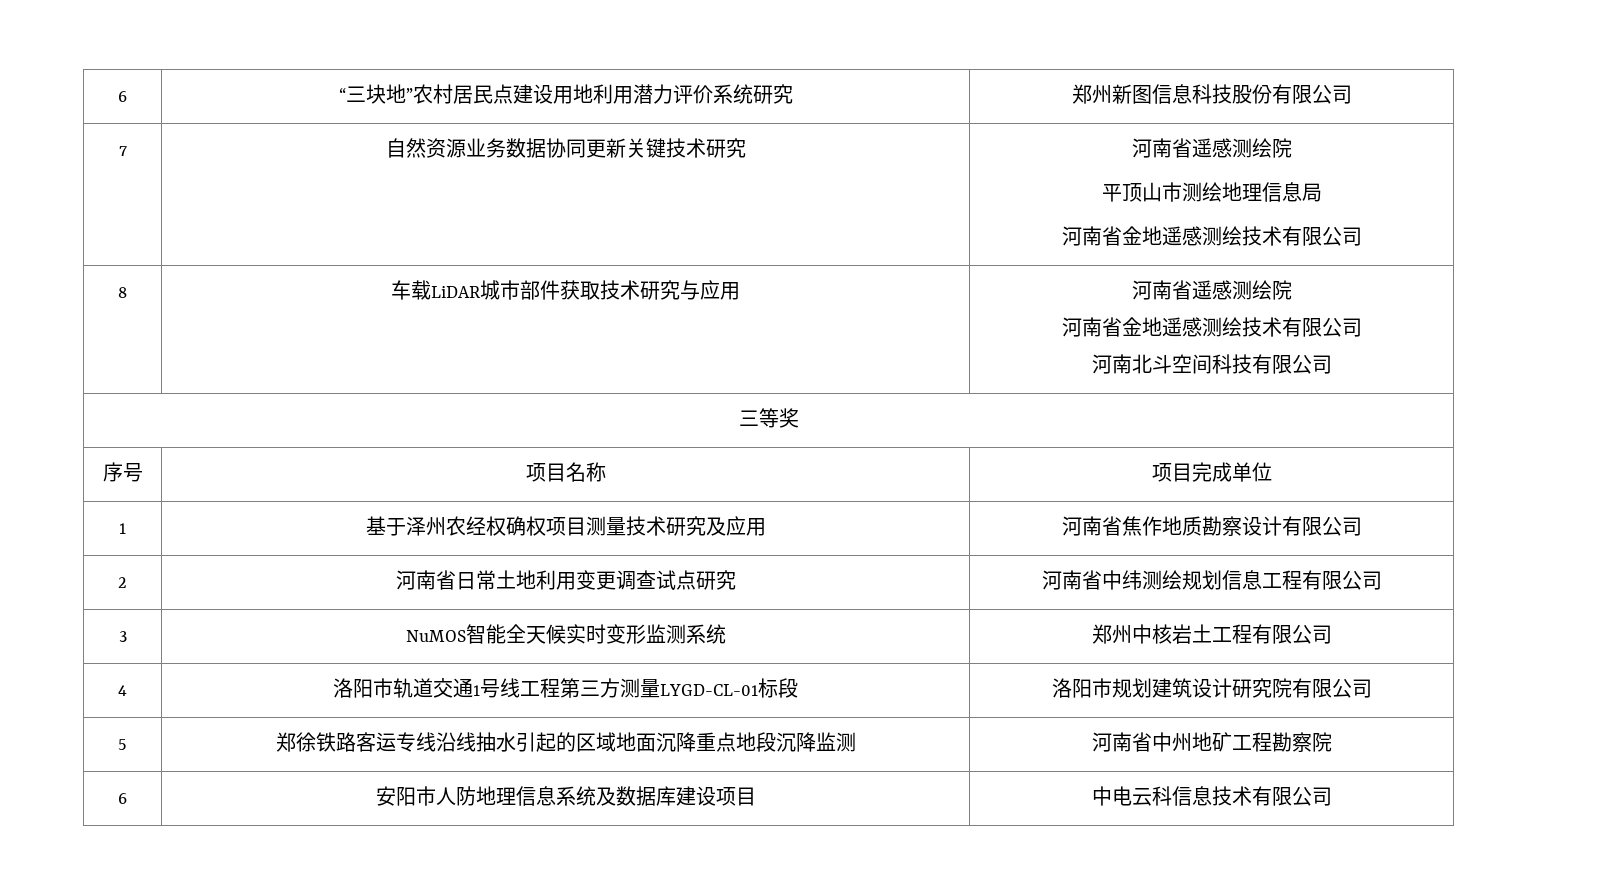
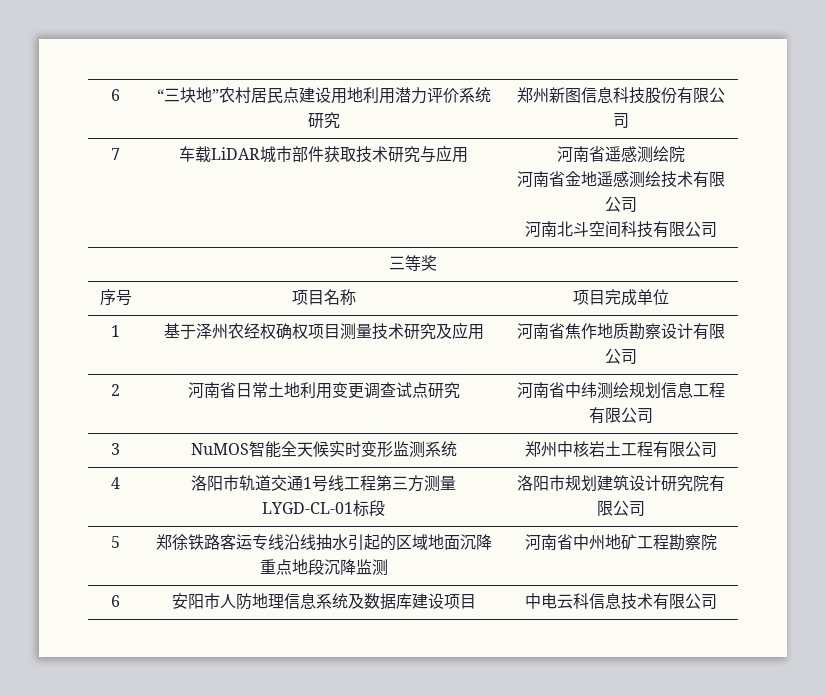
[385,138,746,158] [1131,138,1292,158] [1101,182,1322,202] [1061,226,1362,246] [118,287,127,298] | 自然资源业务数据协同更新关键技术研究 | 河南省遥感测绘院 // 平顶山市测绘地理信息局 // 河南省金地遥感测绘技术有限公司 // 8 -> (120, 154) none

